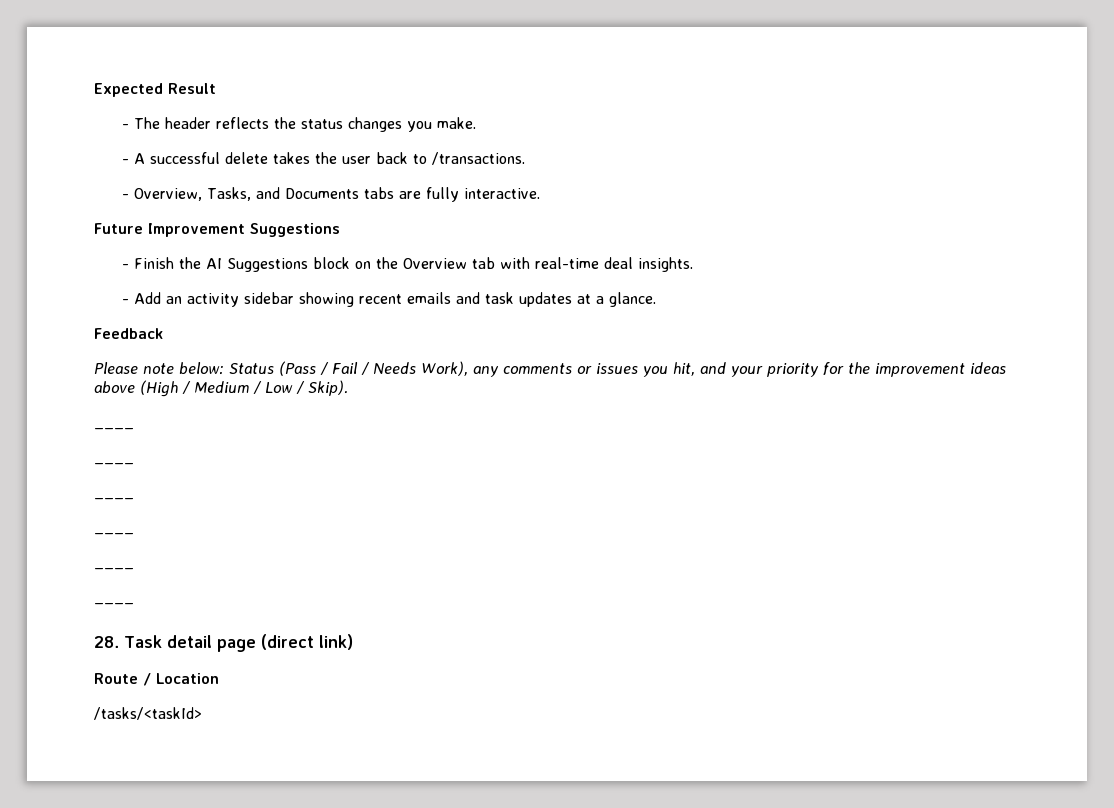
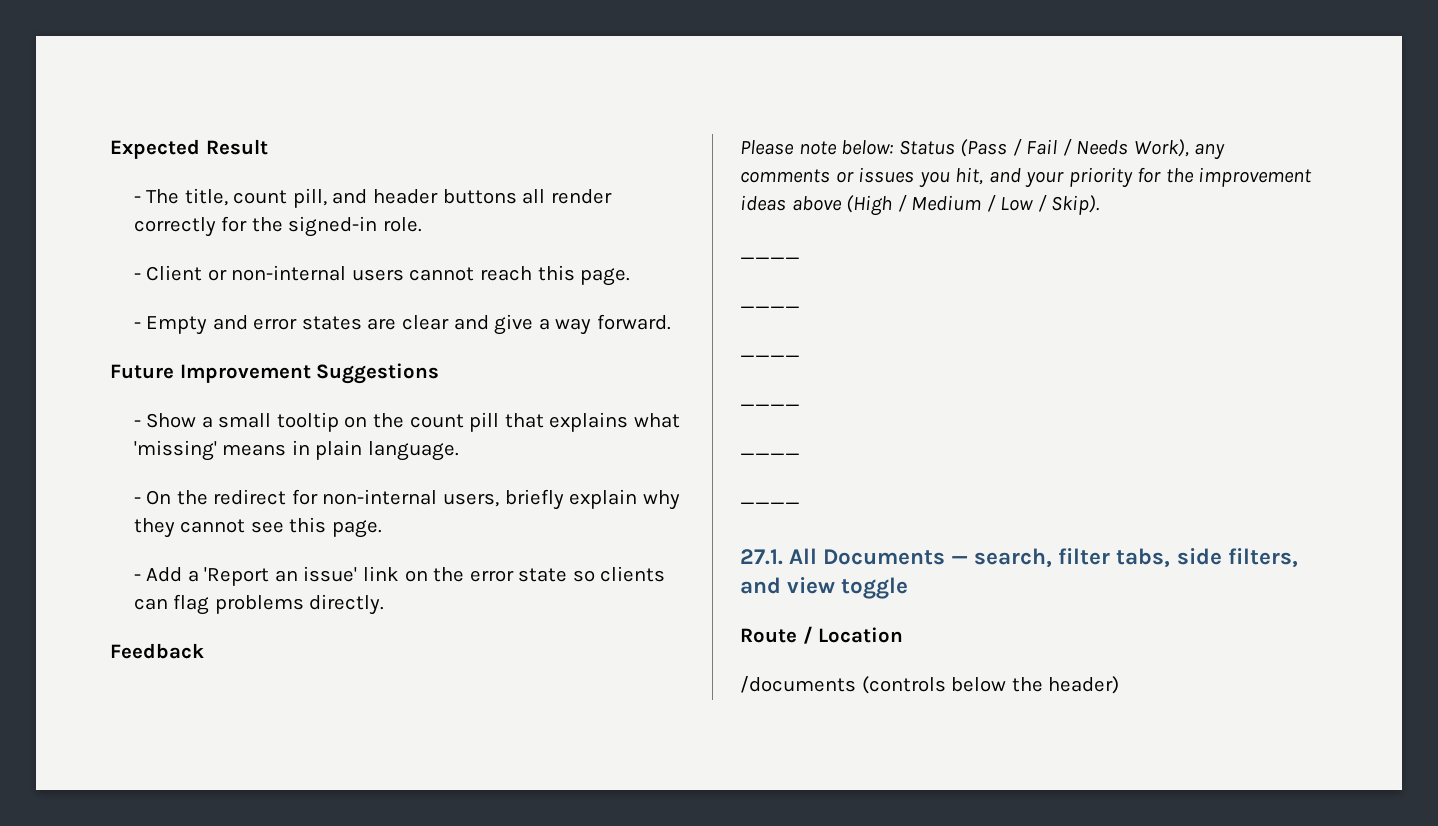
[164,117,476,132] [121,152,525,165] [121,187,540,202] [94,223,340,237] [121,257,693,272] [121,292,656,307] header reflects the status changes you make. // - A successful delete takes the user back to /transactions. // - Overview, Tasks, and Documents tabs are fully interactive. // Future Improvement Suggestions // - Finish the AI Suggestions block on the Overview tab with real-time deal insights. // - Add an activity sidebar showing recent emails and task updates at a glance. -> [184,188,612,208] [133,216,422,237] [133,265,631,286] [133,314,671,335] [110,363,440,384] [133,412,680,432] [133,440,459,461] [133,489,680,510] [133,517,382,538] [133,566,666,586] [133,594,385,615] title, count pill, and header buttons all render correctly for the signed-in role. // - Client or non-internal users cannot reach this page. // - Empty and error states are clear and give a way forward. // Future Improvement Suggestions // - Show a small tooltip on the count pill that explains what 'missing' means in plain language. // - On the redirect for non-internal users, briefly explain why they cannot see this page. // - Add a 'Report an issue' link on the error state so clients can flag problems directly.
[94,634,353,652] [94,673,219,686] [94,707,202,720] 28. Task detail page (direct link) // Route / Location // /tasks/<taskId> -> [740,548,1298,568] [740,577,909,599] [740,626,904,644] [740,676,1120,694] 27.1. All Documents — search, filter tabs, side filters, and view toggle // Route / Location // /documents (controls below the header)

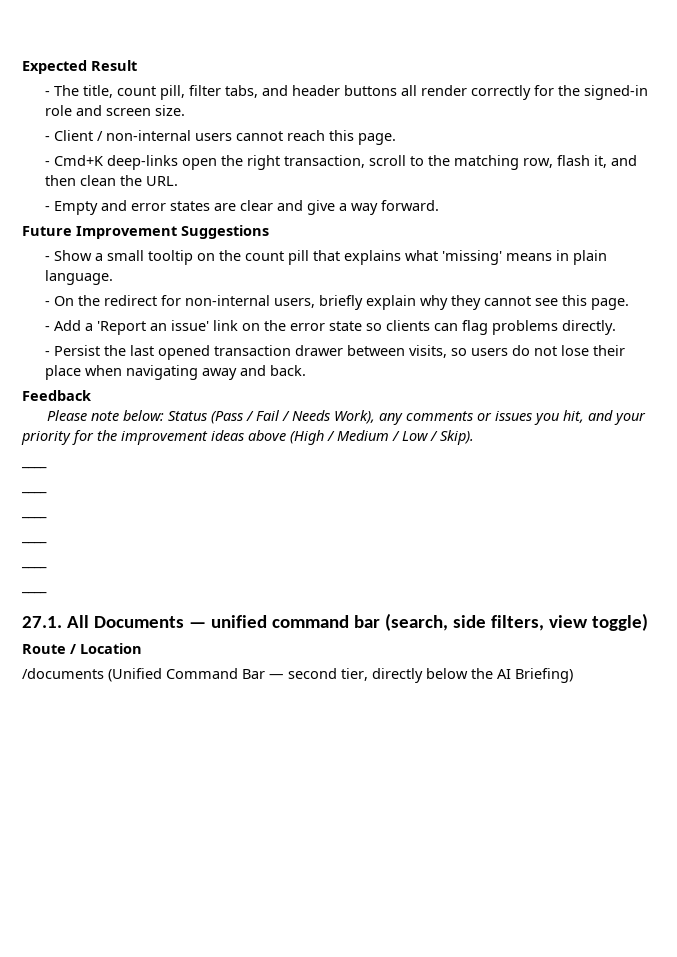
(327, 198) none -> [189,85,259,98] filter tabs,
[382,217,422,232] role. -> [45,105,186,116] role and screen size.
[207,269,227,281] or -> [97,131,104,141] /
(631, 277) none -> [45,155,638,170] [45,175,179,186] // - Cmd+K deep-links open the right transaction, scroll to the matching row, flash it, and then clean the URL.
(385, 604) none -> [45,345,626,360] [45,365,307,380] // - Persist the last opened transaction drawer between visits, so users do not lose their place when navigating away and back.
[974,548,1298,568] [740,577,909,599] [740,626,904,644] [740,676,1120,694] search, filter tabs, side filters, and view toggle // Route / Location // /documents (controls below the header) -> [210,613,648,631] [22,643,142,654] [22,668,573,683] unified command bar (search, side filters, view toggle) // Route / Location // /documents (Unified Command Bar — second tier, directly below the AI Briefing)

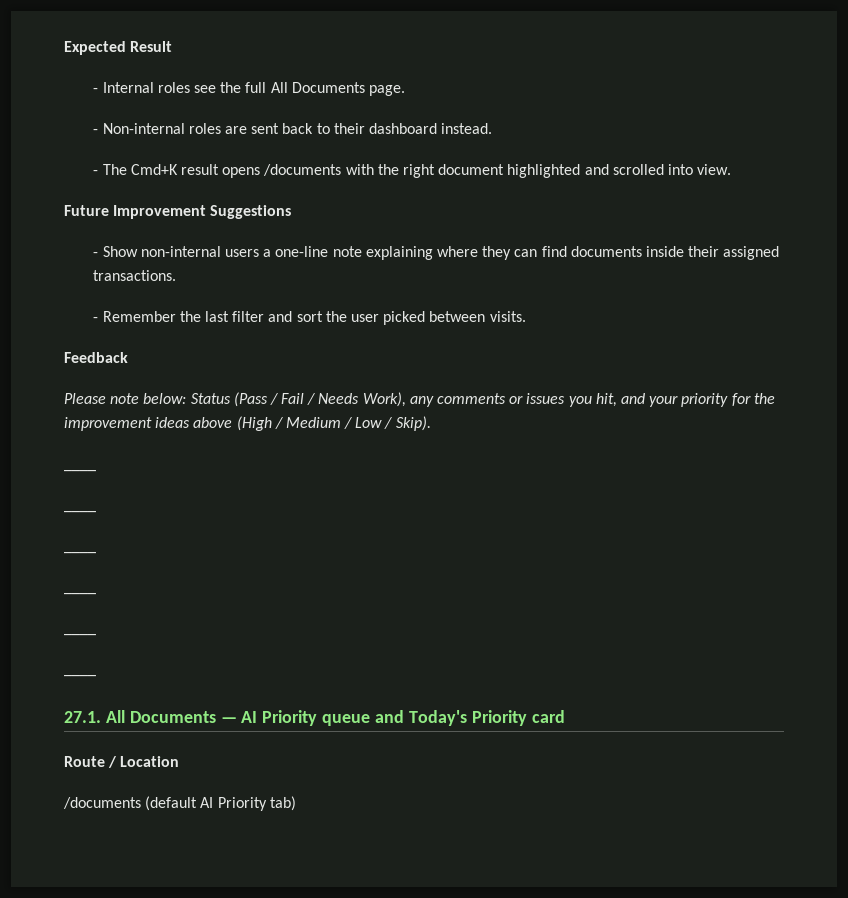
[54,85,649,100] [45,105,186,116] [45,130,397,145] [45,155,638,170] [45,175,179,186] [45,200,440,215] The title, count pill, filter tabs, and header buttons all render correctly for the signed-in role and screen size. // - Client / non-internal users cannot reach this page. // - Cmd+K deep-links open the right transaction, scroll to the matching row, flash it, and then clean the URL. // - Empty and error states are clear and give a way forward. -> [102,82,405,96] [93,123,493,134] [93,164,732,178] Internal roles see the full All Documents page. // - Non-internal roles are sent back to their dashboard instead. // - The Cmd+K result opens /documents with the right document highlighted and scrolled into view.
[95,250,608,265] [45,270,114,285] [45,295,630,310] [45,320,617,335] [45,345,626,360] [45,365,307,380] a small tooltip on the count pill that explains what 'missing' means in plain language. // - On the redirect for non-internal users, briefly explain why they cannot see this page. // - Add a 'Report an issue' link on the error state so clients can flag problems directly. // - Persist the last opened transaction drawer between visits, so users do not lose their place when navigating away and back. -> [140,246,780,260] [93,270,177,281] [93,311,526,325] non-internal users a one-line note explaining where they can find documents inside their assigned transactions. // - Remember the last filter and sort the user picked between visits.
[210,613,648,631] [22,643,142,654] [22,668,573,683] unified command bar (search, side filters, view toggle) // Route / Location // /documents (Unified Command Bar — second tier, directly below the AI Briefing) -> [241,710,565,726] [64,756,180,768] [63,796,296,811] AI Priority queue and Today's Priority card // Route / Location // /documents (default AI Priority tab)

